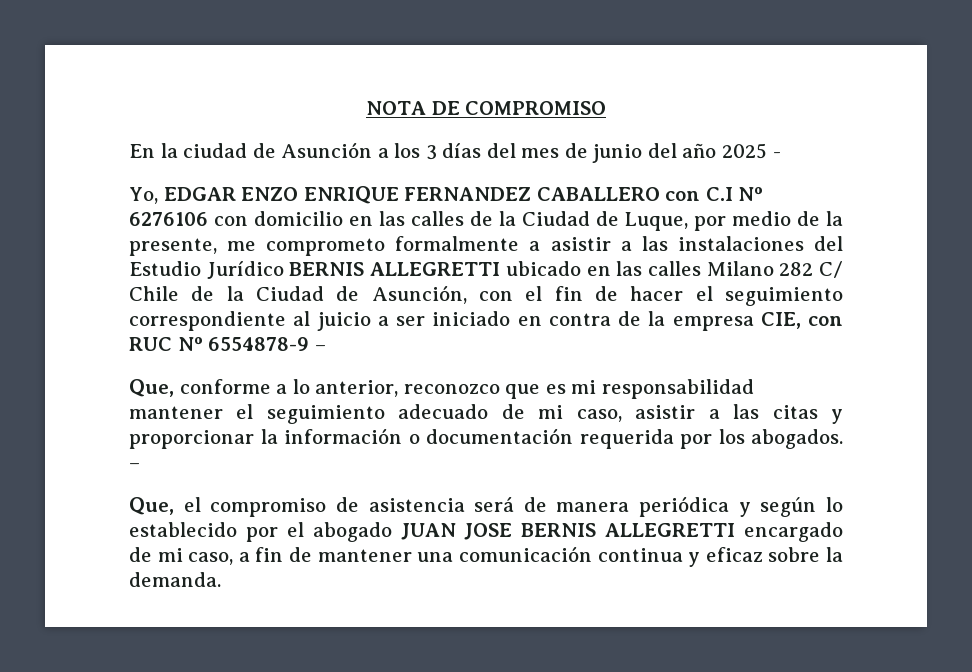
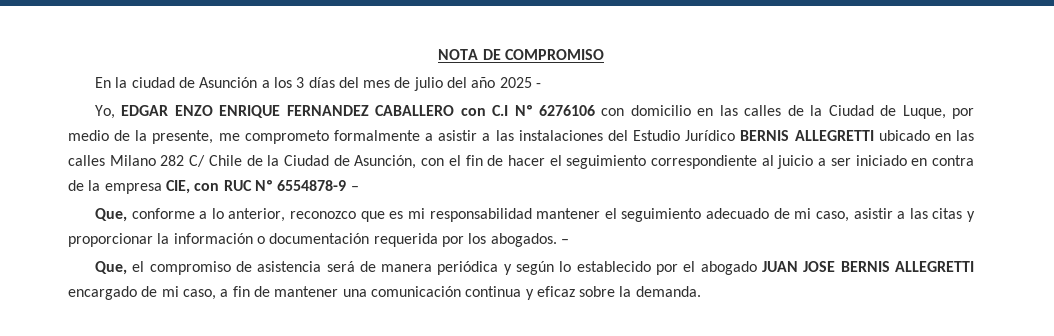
[592,144,643,163] junio -> [413,77,443,91] julio

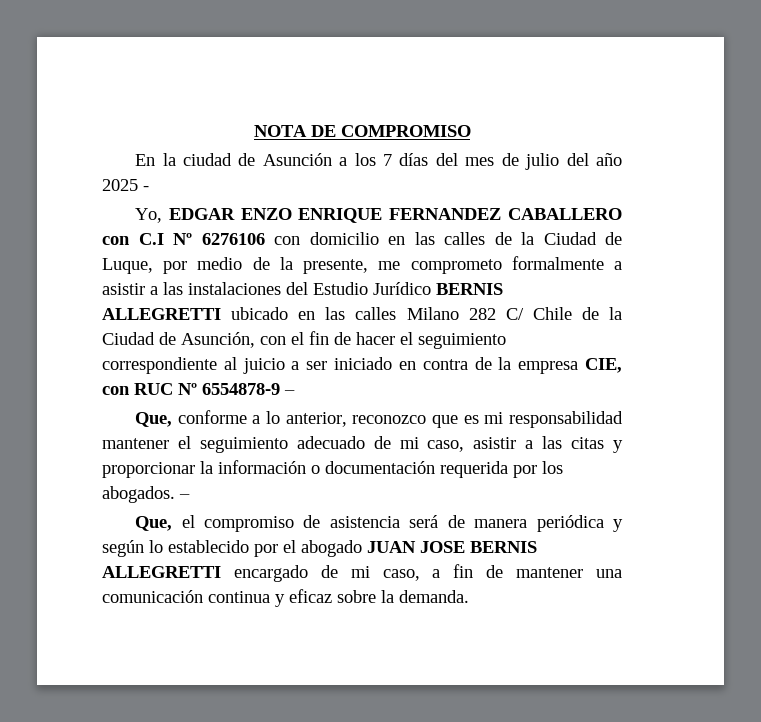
[296,77,305,88] 3 -> [383,154,393,166] 7

